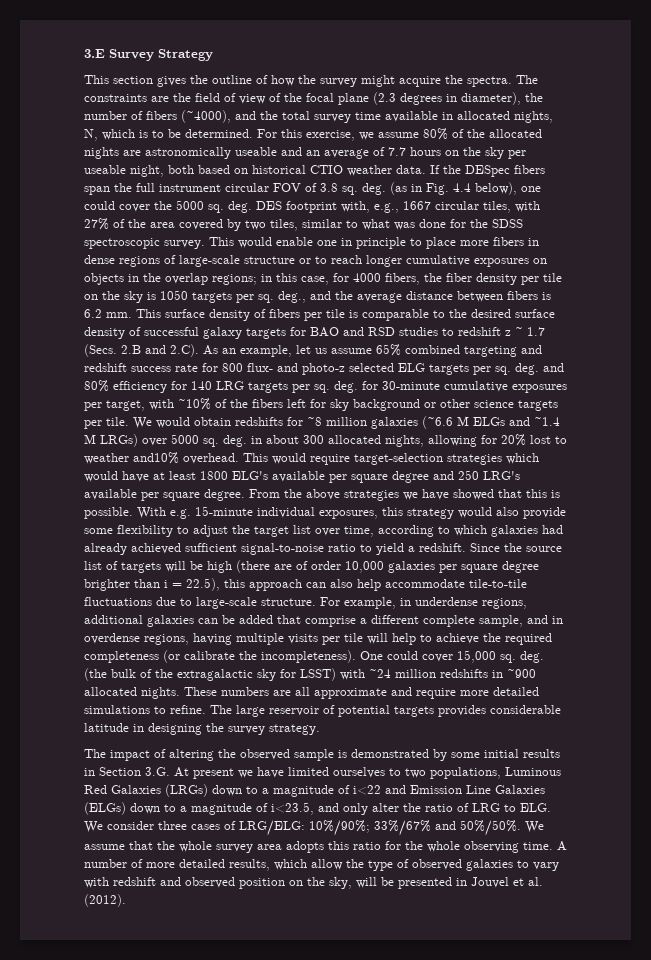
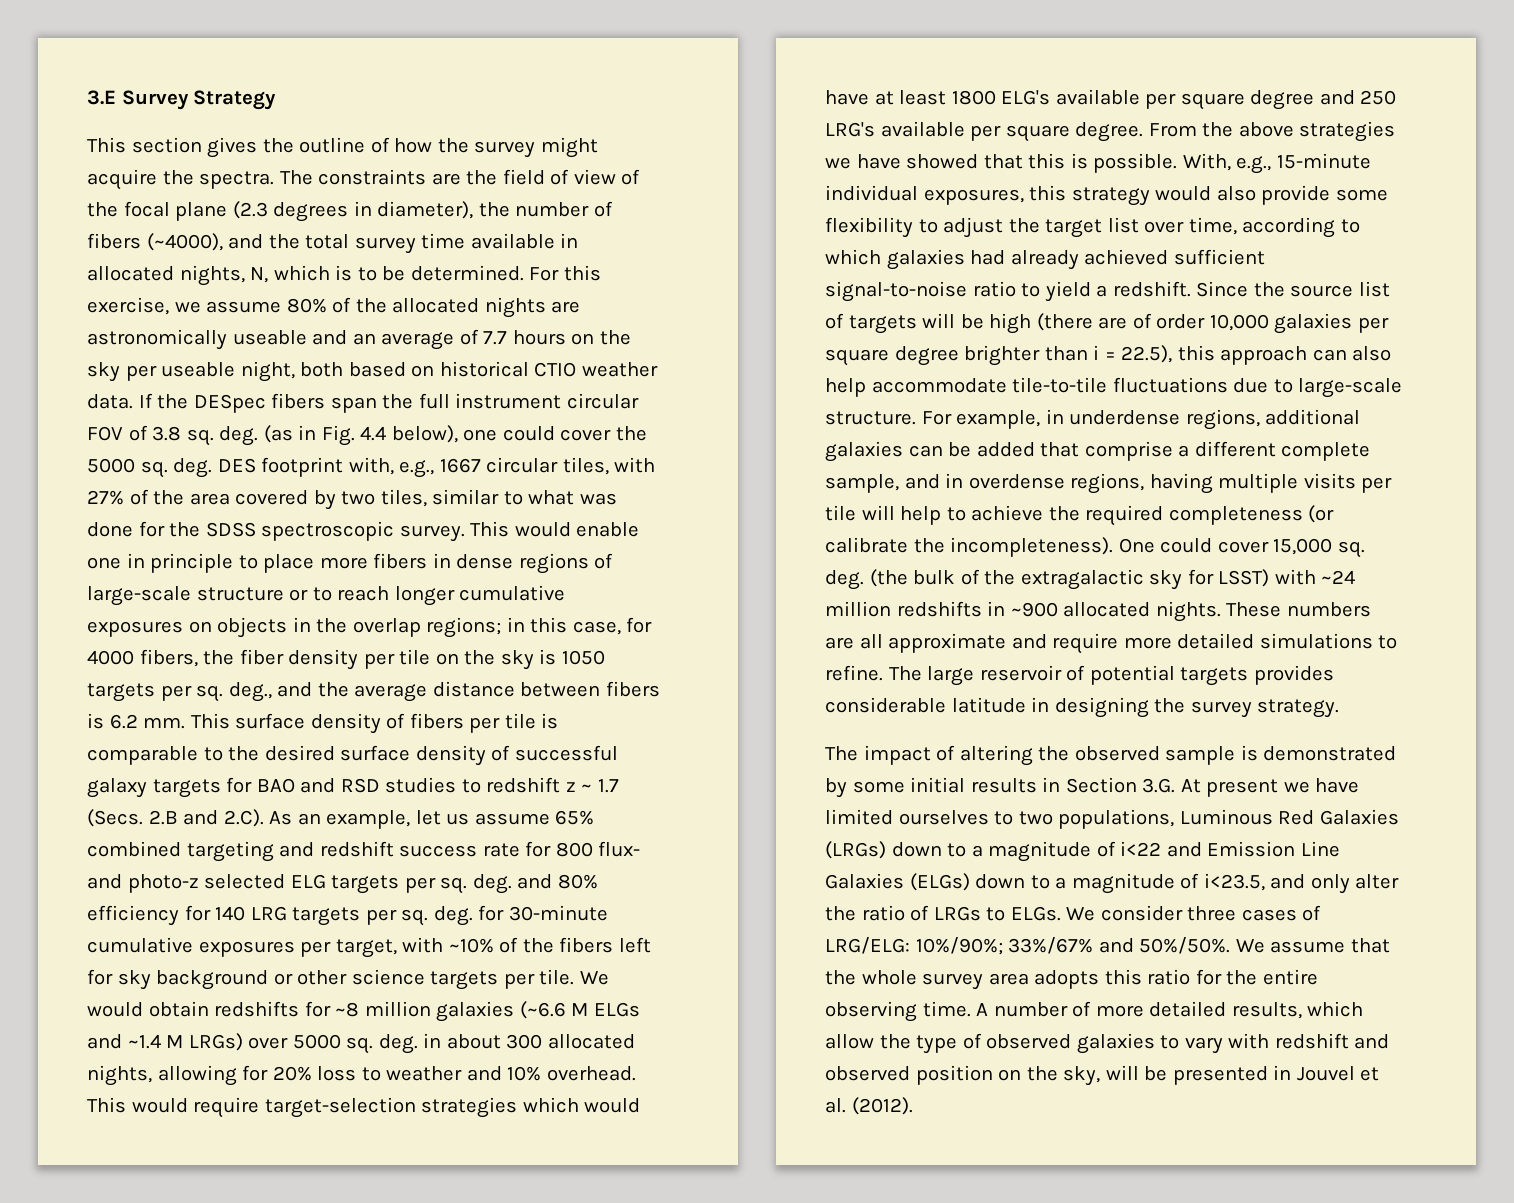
[530,435,551,444] lost -> [317,1066,357,1081] loss
[133,452,179,464] and10% -> [466,1066,542,1081] and 10%
[137,507,191,519] With e.g. -> [1182,153,1272,174] With, e.g.,
[472,803,551,812] LRG to ELG. -> [933,906,1061,921] LRGs to ELGs.
[427,841,460,852] whole -> [1262,969,1318,985] entire

